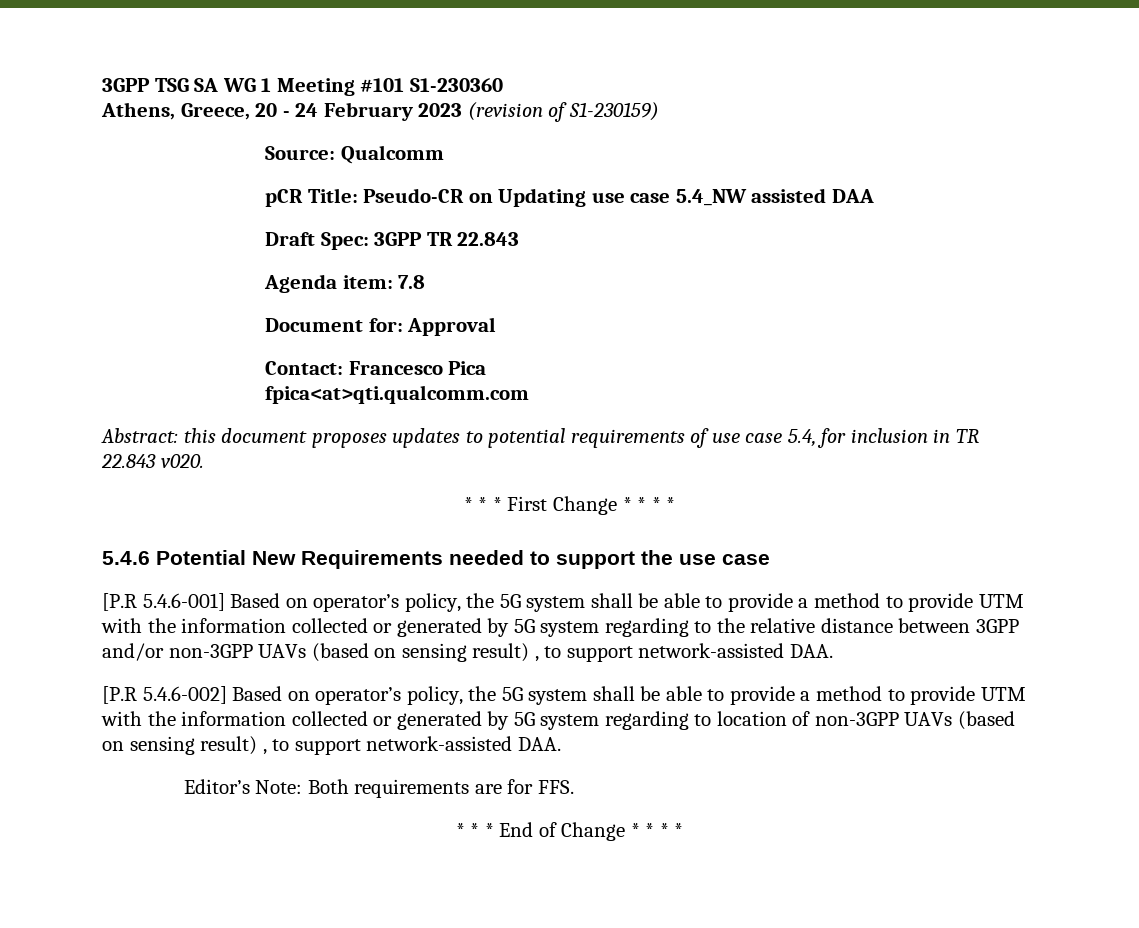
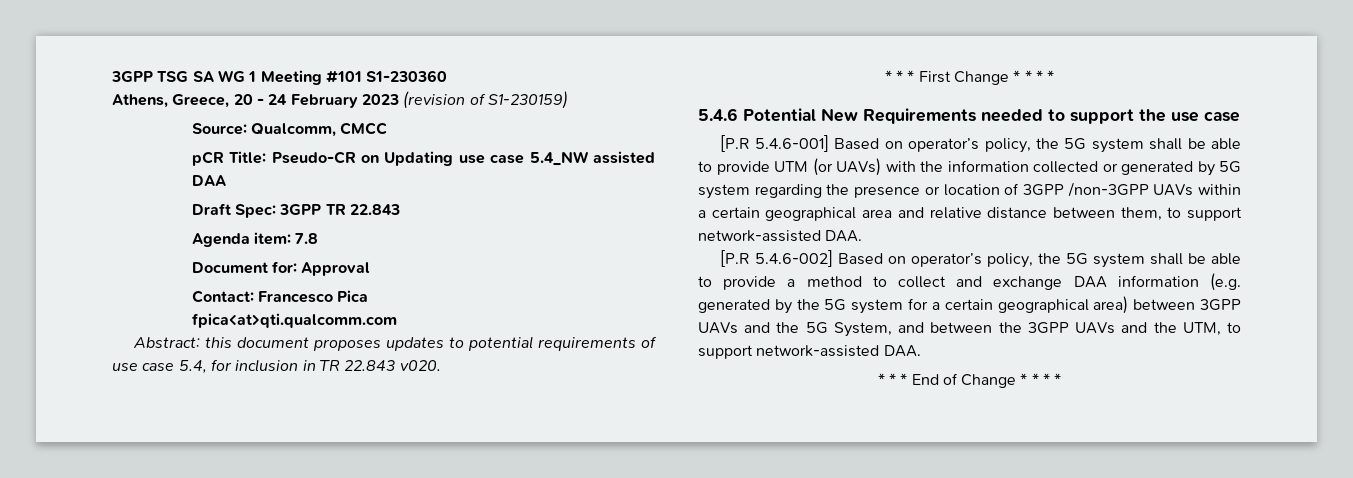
[340,145,444,164] Qualcomm -> [251,122,388,137] Qualcomm, CMCC
[798,593,1024,612] a method to provide UTM -> [774,158,881,176] UTM (or UAVs)
[694,618,1020,633] [102,643,539,662] to the relative distance between 3GPP and/or non-3GPP UAVs (based on sensing result) , -> [826,182,1241,198] [698,207,1162,221] the presence or location of 3GPP /non-3GPP UAVs within a certain geographical area and relative distance between them,
[910,686,1026,705] [101,711,1016,730] [102,736,561,755] [183,779,574,798] provide UTM with the information collected or generated by 5G system regarding to location of non-3GPP UAVs (based on sensing result) , to support network-assisted DAA. // Editor’s Note: Both requirements are for FFS. -> [898,273,1241,291] [698,296,1241,314] [698,322,1241,337] [698,345,921,359] collect and exchange DAA information (e.g. generated by the 5G system for a certain geographical area) between 3GPP UAVs and the 5G System, and between the 3GPP UAVs and the UTM, to support network-assisted DAA.

